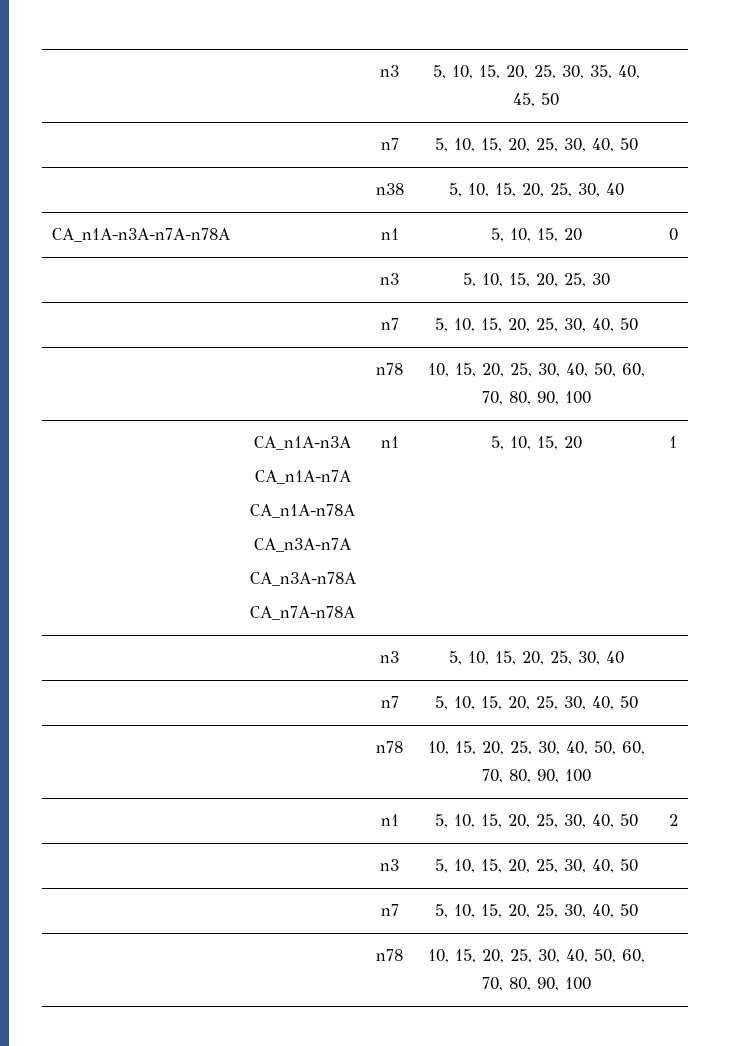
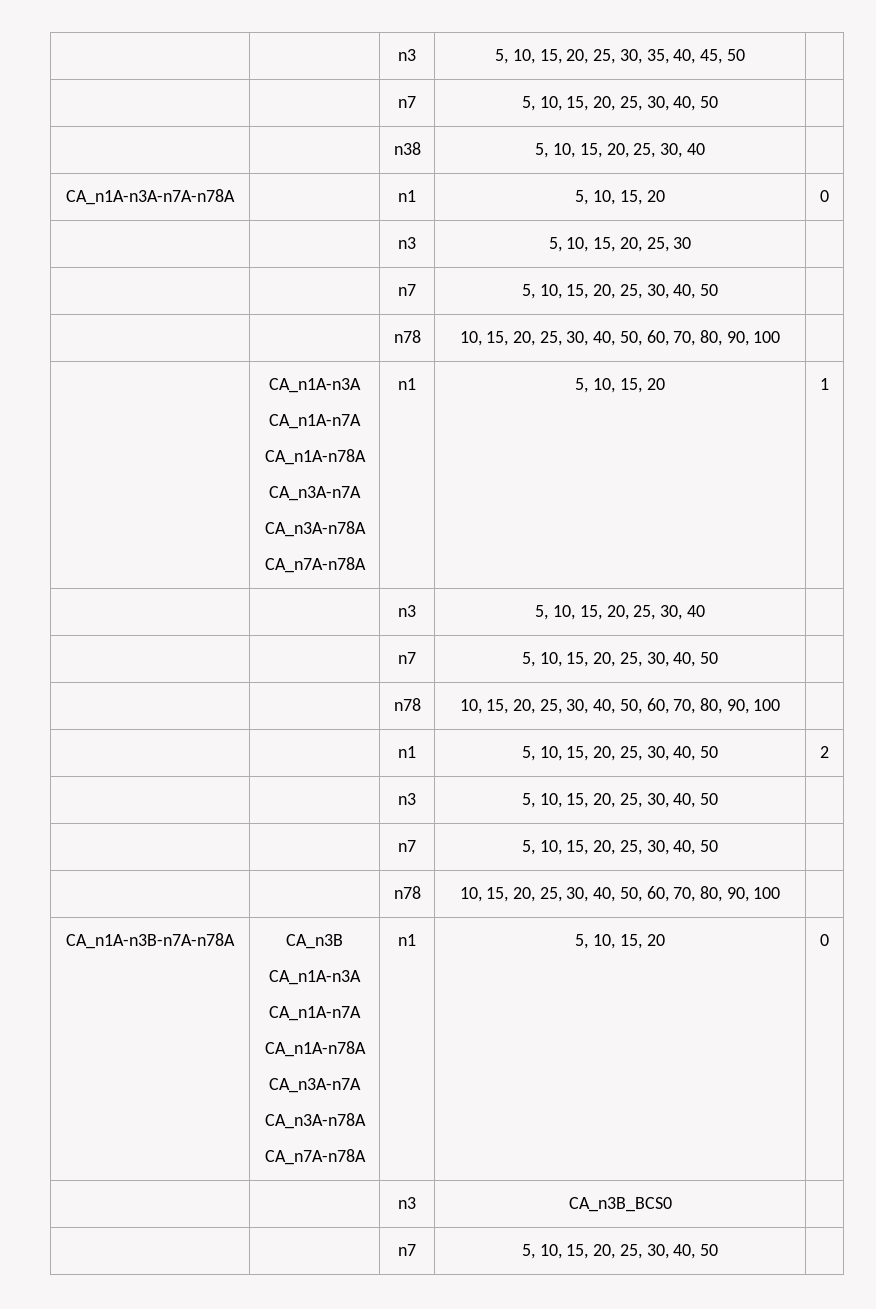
(591, 983) none -> [66,933,235,949] [286,934,343,949] [269,970,361,985] [269,1006,361,1021] [264,1041,366,1057] [269,1078,361,1093] [264,1113,366,1129] [264,1149,366,1165] [398,934,416,946] [575,934,665,949] [820,934,829,946] [398,1197,416,1209] [568,1197,672,1212] [398,1244,416,1256] [521,1244,719,1259] // CA_n1A-n3B-n7A-n78A | CA_n3B // CA_n1A-n3A // CA_n1A-n7A // CA_n1A-n78A // CA_n3A-n7A // CA_n3A-n78A // CA_n7A-n78A | n1 | 5, 10, 15, 20 | 0 // | | n3 | CA_n3B_BCS0 | // | | n7 | 5, 10, 15, 20, 25, 30, 40, 50 |

